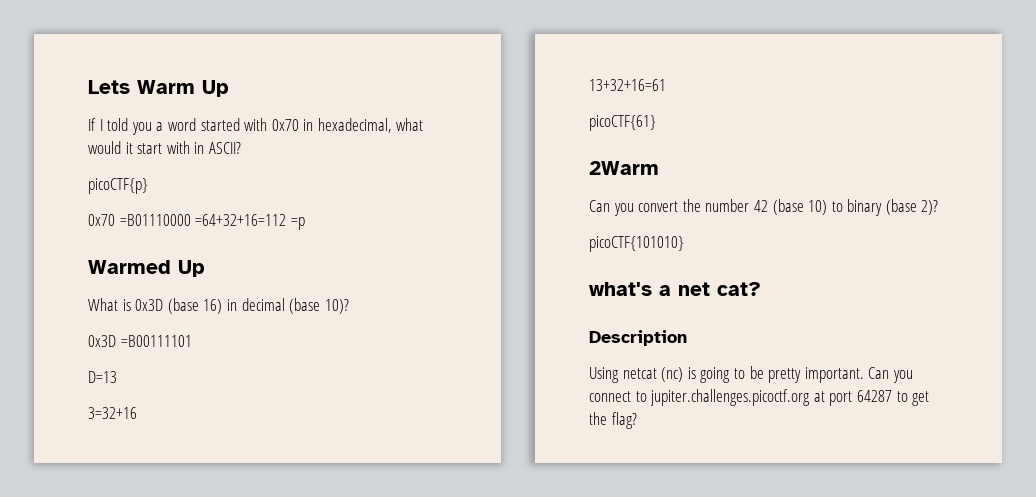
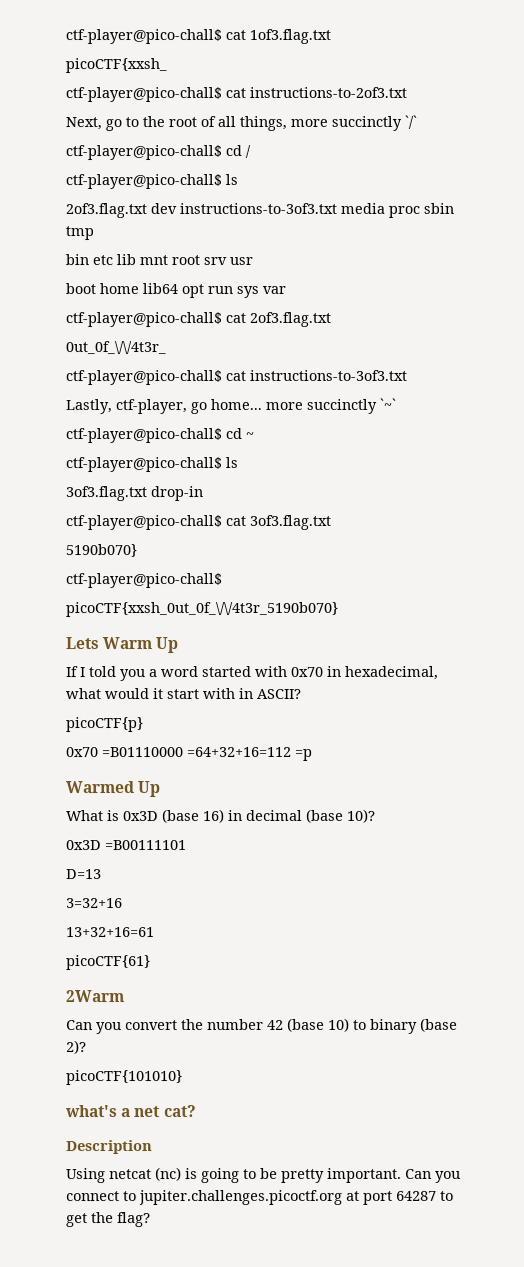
(88, 87) none -> [65,28,331,45] [65,58,167,74] [65,86,407,103] [65,114,417,132] [65,145,251,161] [65,174,238,190] [65,202,454,219] [65,226,94,241] [65,254,253,266] [65,283,286,299] [65,311,331,328] [65,341,166,355] [65,369,407,386] [65,397,396,415] [65,428,254,444] [65,457,238,473] [65,486,203,502] [65,514,331,531] [65,544,137,558] [65,573,222,589] [65,601,338,618] ctf-player@pico-chall$ cat 1of3.flag.txt // picoCTF{xxsh_ // ctf-player@pico-chall$ cat instructions-to-2of3.txt // Next, go to the root of all things, more succinctly `/` // ctf-player@pico-chall$ cd / // ctf-player@pico-chall$ ls // 2of3.flag.txt dev instructions-to-3of3.txt media proc sbin tmp // bin etc lib mnt root srv usr // boot home lib64 opt run sys var // ctf-player@pico-chall$ cat 2of3.flag.txt // 0ut_0f_\/\/4t3r_ // ctf-player@pico-chall$ cat instructions-to-3of3.txt // Lastly, ctf-player, go home... more succinctly `~` // ctf-player@pico-chall$ cd ~ // ctf-player@pico-chall$ ls // 3of3.flag.txt drop-in // ctf-player@pico-chall$ cat 3of3.flag.txt // 5190b070} // ctf-player@pico-chall$ // picoCTF{xxsh_0ut_0f_\/\/4t3r_5190b070} //

